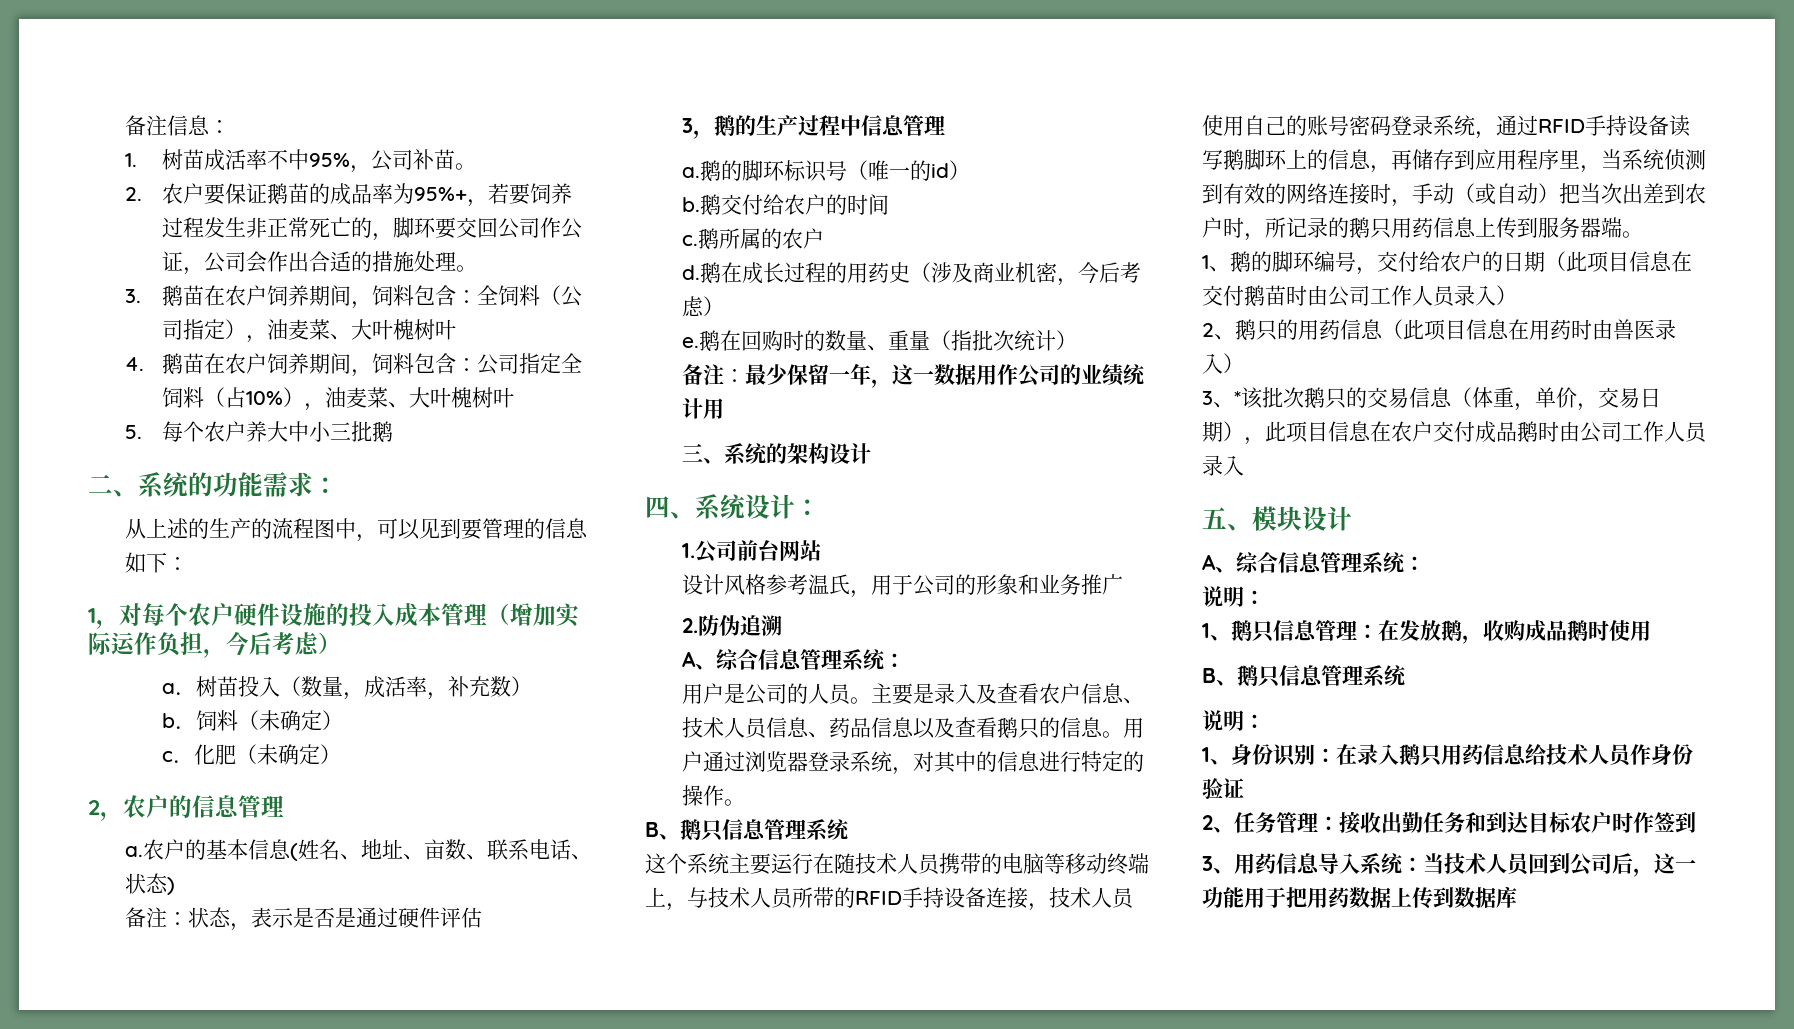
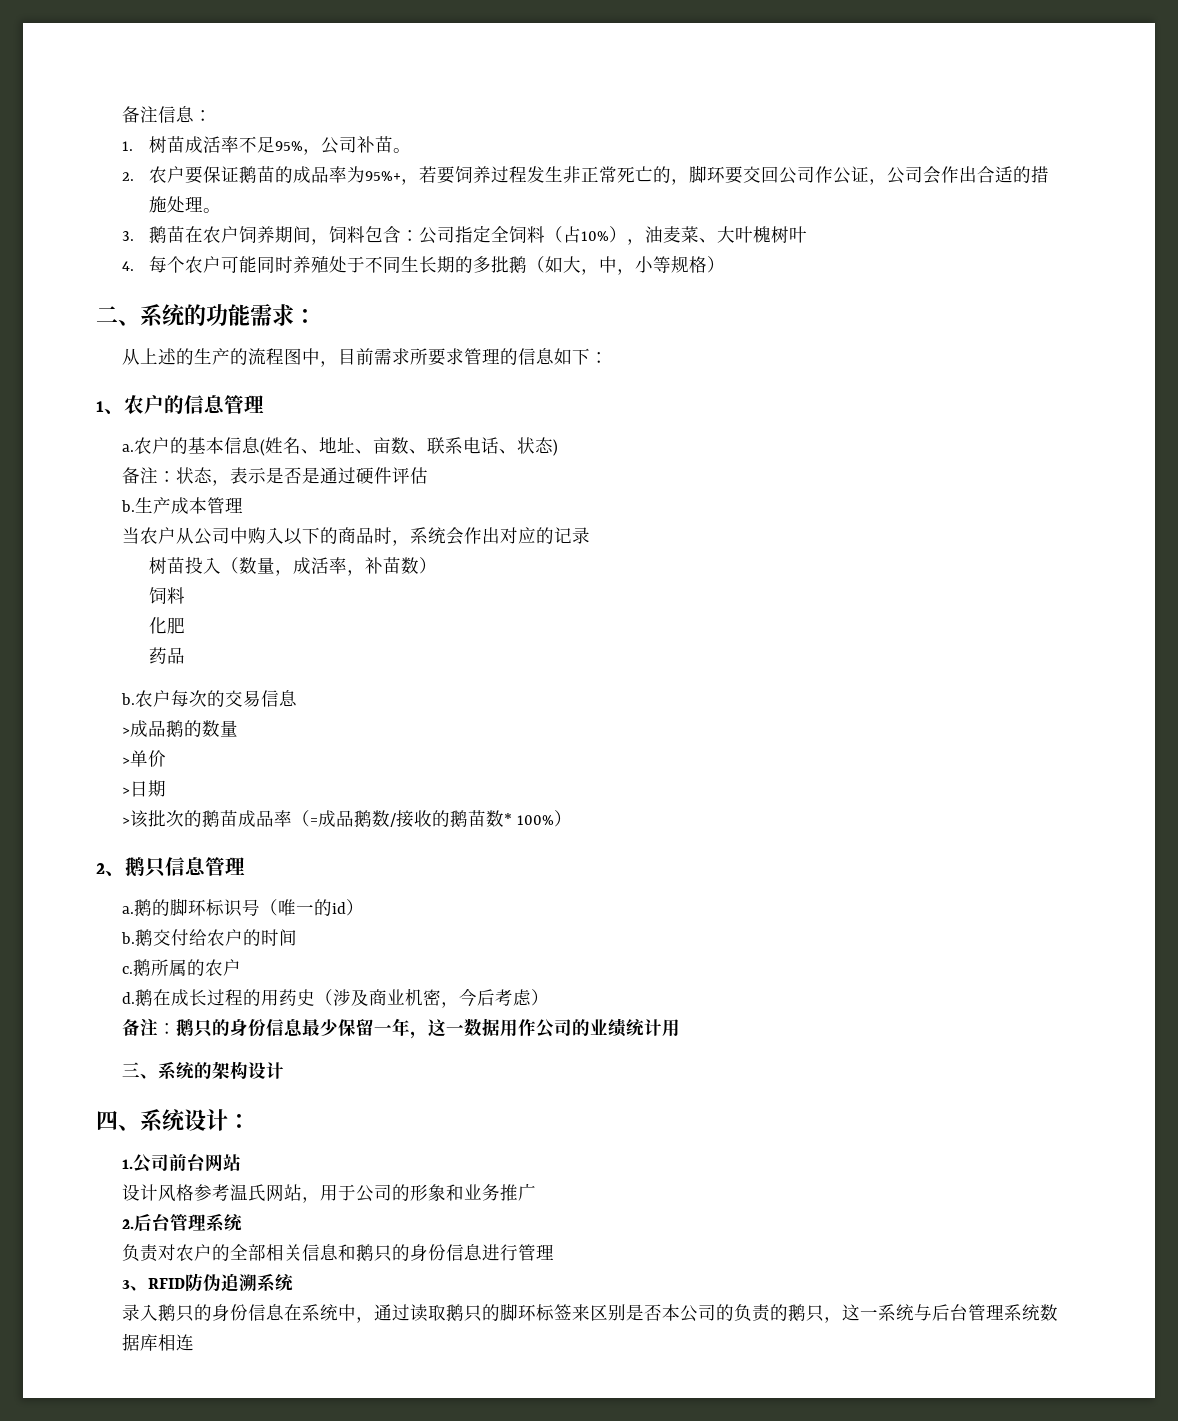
[287,149,309,170] 中 -> [256,136,275,153] 足
[476,285,582,307] [161,319,456,343] [124,353,477,377] 全饲料（公司指定），油麦菜、大叶槐树叶 // 4.鹅苗在农户饲养期间，饲料包含： -> (419, 235) none
[124,421,393,443] 5.每个农户养大中小三批鹅 -> [122,255,725,275] 4.每个农户可能同时养殖处于不同生长期的多批鹅（如大，中，小等规格）
[376,518,482,540] 可以见到要 -> [338,348,465,366] 目前需求所要求
[96,603,579,629] [88,632,341,658] [161,676,532,700] [161,710,343,731] [161,744,341,765] [88,800,123,821] ，对每个农户硬件设施的投入成本管理（增加实际运作负担，今后考虑） // a．树苗投入（数量，成活率，补充数） // b．饲料（未确定） // c．化肥（未确定） // 2， -> [104,408,124,414] 、
[681,115,861,139] 3，鹅的生产过程中 -> [121,497,244,514] [122,527,591,546] [148,556,437,576] [148,587,185,604] [148,617,185,634] [148,647,185,664] [121,690,298,708] [122,720,239,738] [122,750,167,767] [122,780,167,797] [122,810,573,828] [96,857,166,877] b.生产成本管理 // 当农户从公司中购入以下的商品时，系统会作出对应的记录 // 树苗投入（数量，成活率，补苗数） // 饲料 // 化肥 // 药品 // b.农户每次的交易信息 // >成品鹅的数量 // >单价 // >日期 // >该批次的鹅苗成品率（=成品鹅数/接收的鹅苗数* 100%） // 2、鹅只
[681,330,1077,352] [681,364,745,385] e.鹅在回购时的数量、重量（指批次统计） // 备注： -> [122,1018,304,1037] 备注：鹅只的身份信息
(850, 584) none -> [266,1184,303,1202] 网站
[697,615,782,636] [681,649,905,671] [681,683,1144,705] [681,717,1144,739] [681,751,1144,775] [681,785,745,806] [645,819,849,841] [645,853,1149,875] [645,887,1135,911] [1202,115,1690,139] [1202,149,1706,173] [1202,183,1706,207] [1202,217,1643,241] [1202,251,1692,275] [1202,285,1517,307] [1202,319,1676,341] [1202,353,1244,374] [1202,387,1661,411] [1202,421,1708,445] [1202,455,1244,476] [1202,506,1352,531] [1202,552,1425,574] [1202,586,1265,607] [1202,620,1651,644] [1202,665,1406,687] [1202,710,1265,731] [1202,744,1693,767] [1202,778,1244,799] [1202,811,1696,834] [1202,853,1696,877] [1202,886,1517,909] 防伪追溯 // A、综合信息管理系统： // 用户是公司的人员。主要是录入及查看农户信息、技术人员信息、药品信息以及查看鹅只的信息。用户通过浏览器登录系统，对其中的信息进行特定的操作。 // B、鹅只信息管理系统 // 这个系统主要运行在随技术人员携带的电脑等移动终端上，与技术人员所带的RFID手持设备连接，技术人员使用自己的账号密码登录系统，通过RFID手持设备读写鹅脚环上的信息，再储存到应用程序里，当系统侦测到有效的网络连接时，手动（或自动）把当次出差到农户时，所记录的鹅只用药信息上传到服务器端。 // 1、鹅的脚环编号，交付给农户的日期（此项目信息在交付鹅苗时由公司工作人员录入） // 2、鹅只的用药信息（此项目信息在用药时由兽医录入） // 3、*该批次鹅只的交易信息（体重，单价，交易日期），此项目信息在农户交付成品鹅时由公司工作人员录入 // 五、模块设计 // A、综合信息管理系统： // 说明： // 1、鹅只信息管理：在发放鹅，收购成品鹅时使用 // B、鹅只信息管理系统 // 说明： // 1、身份识别：在录入鹅只用药信息给技术人员作身份验证 // 2、任务管理：接收出勤任务和到达目标农户时作签到 // 3、用药信息导入系统：当技术人员回到公司后，这一功能用于把用药数据上传到数据库 -> [134,1213,244,1232] [122,1244,555,1262] [122,1273,295,1292] [122,1303,1059,1323] [122,1333,195,1351] 后台管理系统 // 负责对农户的全部相关信息和鹅只的身份信息进行管理 // 3、RFID防伪追溯系统 // 录入鹅只的身份信息在系统中，通过读取鹅只的脚环标签来区别是否本公司的负责的鹅只，这一系统与后台管理系统数据库相连

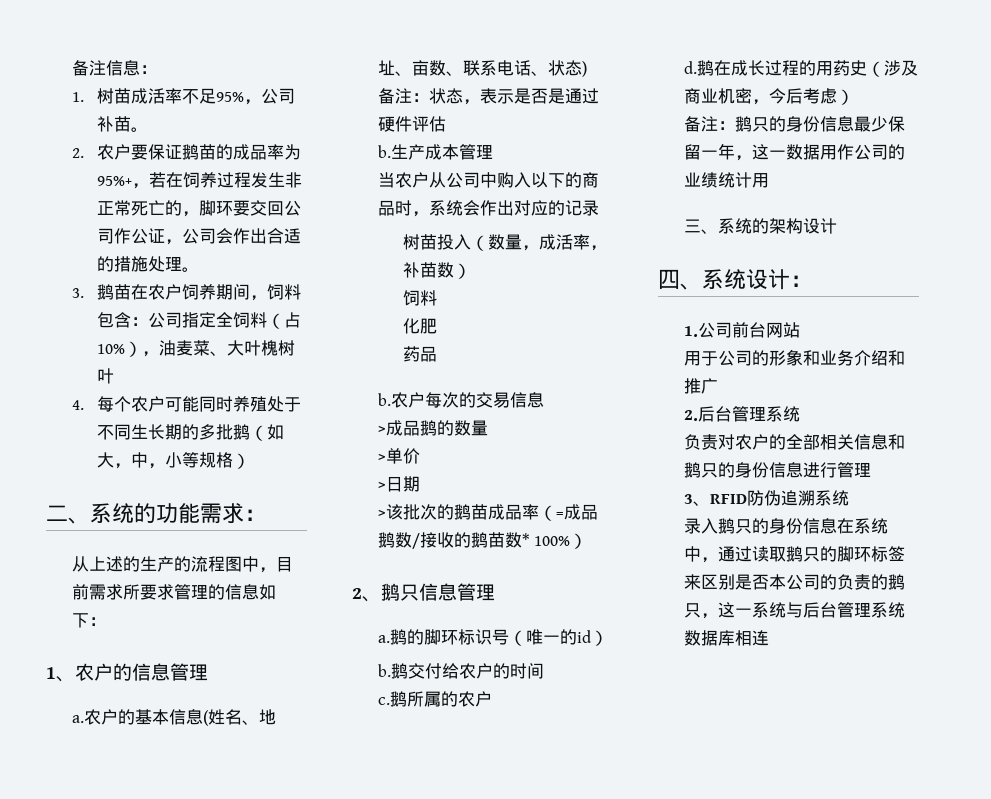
[436,166,455,184] 要 -> [166,172,184,188] 在
[122,1184,321,1203] 设计风格参考温氏网站， -> (800, 330) none
(501, 1192) none -> [853,350,905,366] 介绍和

